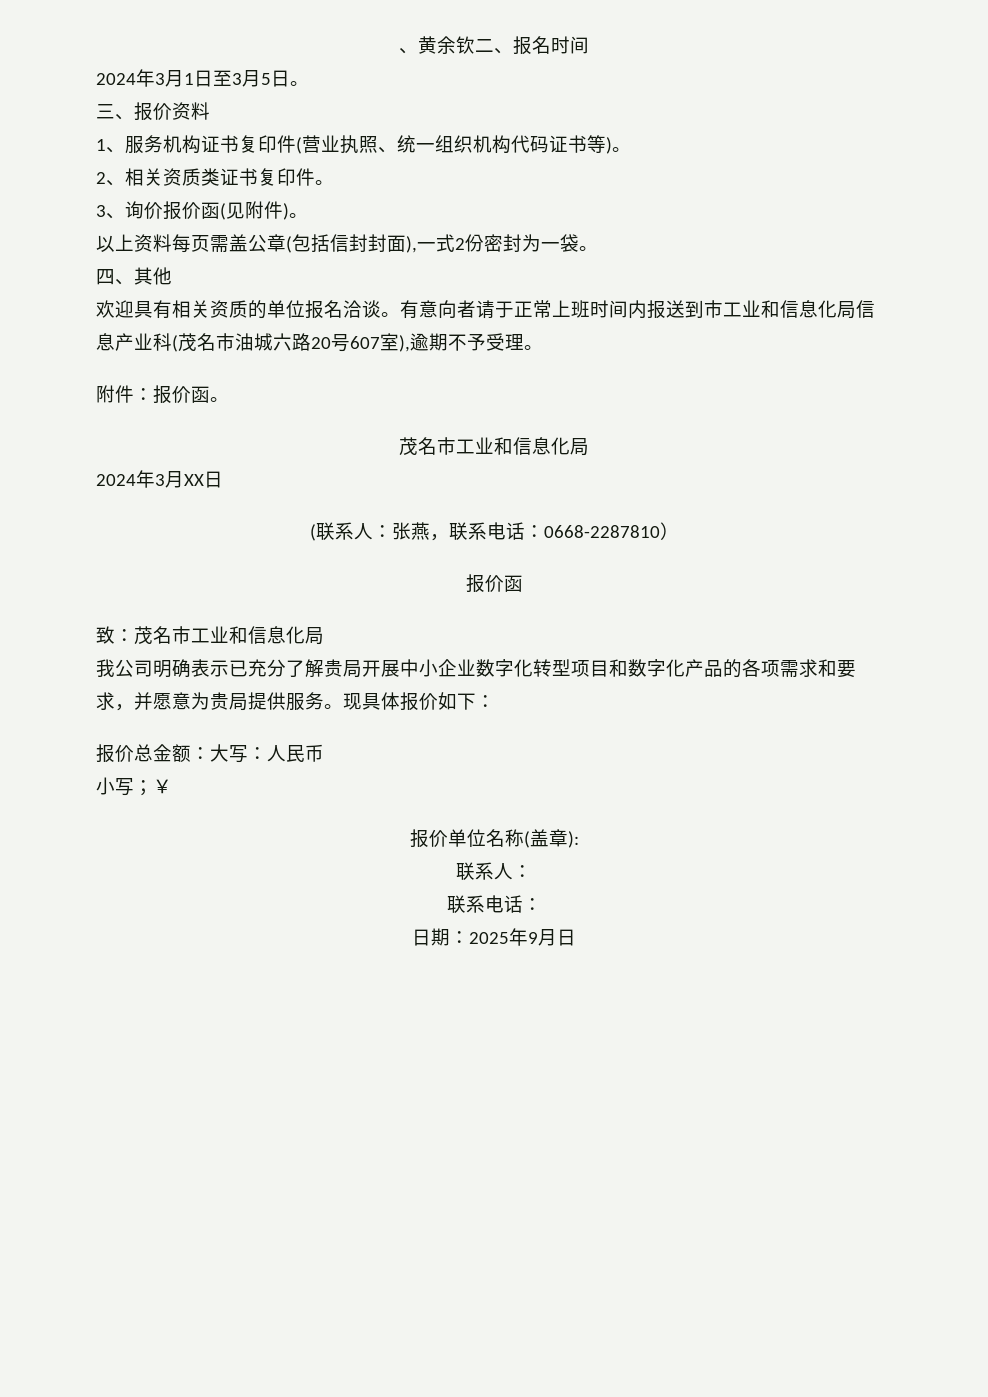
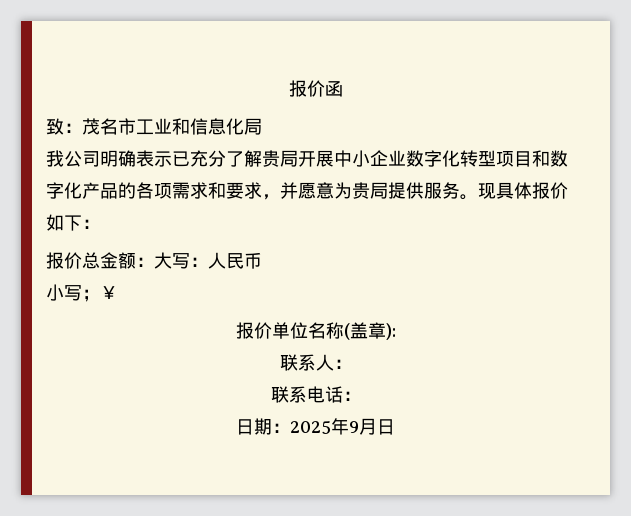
[399,36,589,55] [96,69,309,87] [96,102,210,121] [96,135,631,154] [96,168,334,186] [96,201,308,220] [96,234,598,253] [96,267,172,285] [96,300,875,319] [96,333,543,352] [96,385,229,404] [399,437,589,456] [96,470,223,488] [309,522,679,541] 、黄余钦二、报名时间 // 2024年3月1日至3月5日。 // 三、报价资料 // 1、服务机构证书复印件(营业执照、统一组织机构代码证书等)。 // 2、相关资质类证书复印件。 // 3、询价报价函(见附件)。 // 以上资料每页需盖公章(包括信封封面),一式2份密封为一袋。 // 四、其他 // 欢迎具有相关资质的单位报名洽谈。有意向者请于正常上班时间内报送到市工业和信息化局信息产业科(茂名市油城六路20号607室),逾期不予受理。 // 附件：报价函。 // 茂名市工业和信息化局 // 2024年3月XX日 // (联系人：张燕，联系电话：0668-2287810） // -> (288, 88) none

